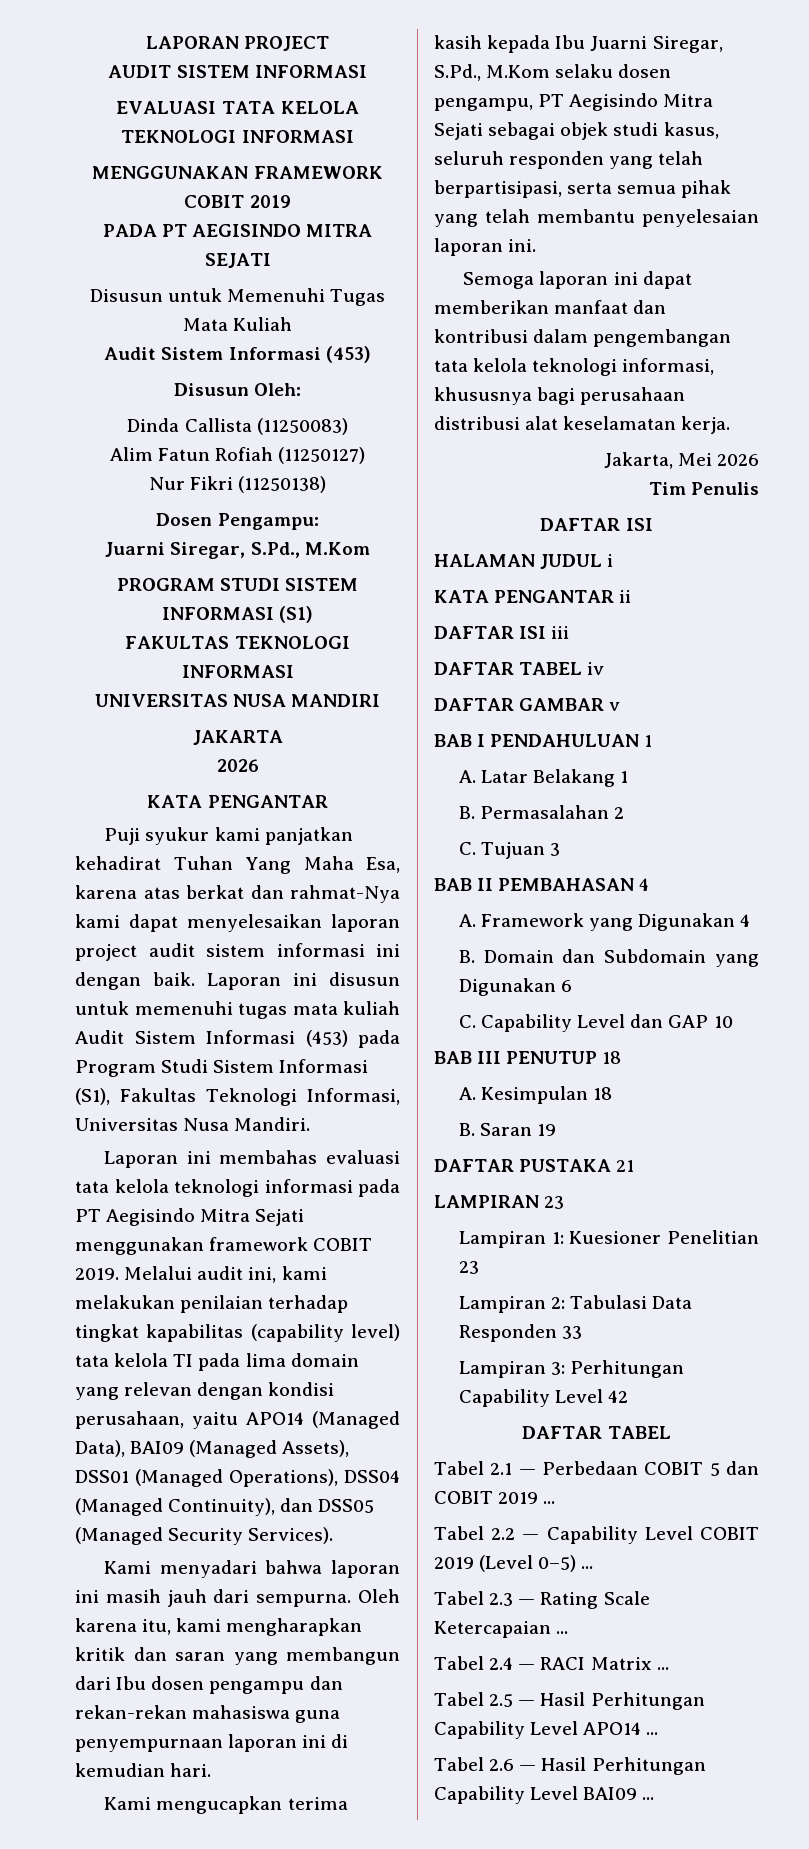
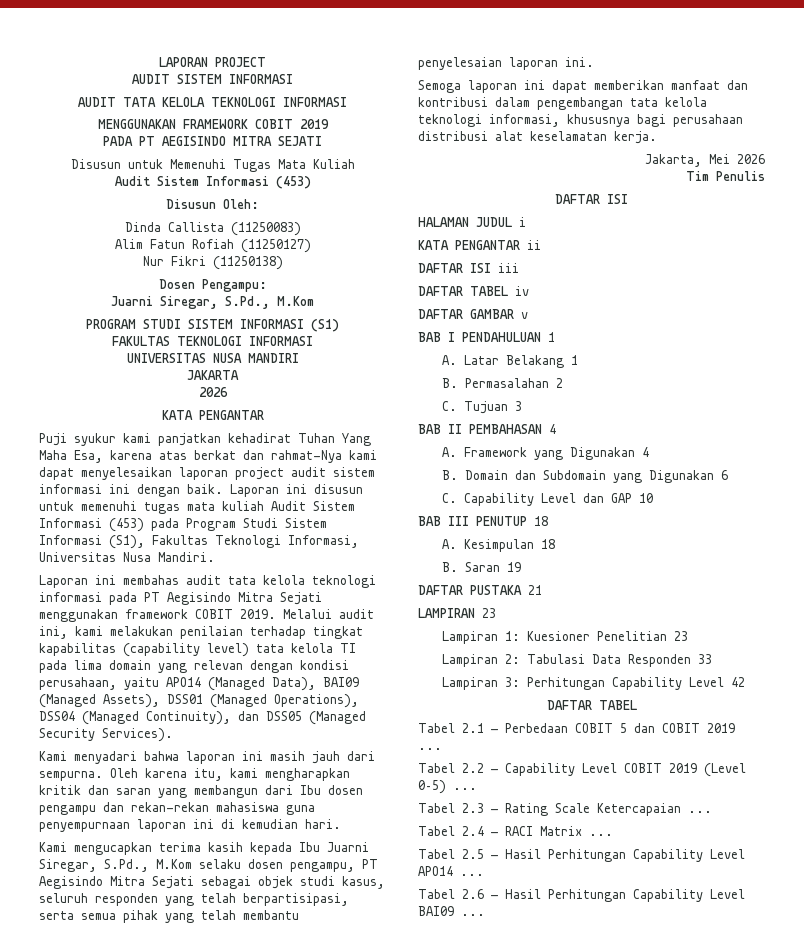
[116,101,217,114] EVALUASI -> [78,97,116,107] AUDIT
[326,1150,400,1164] evaluasi -> [186,575,221,585] audit

